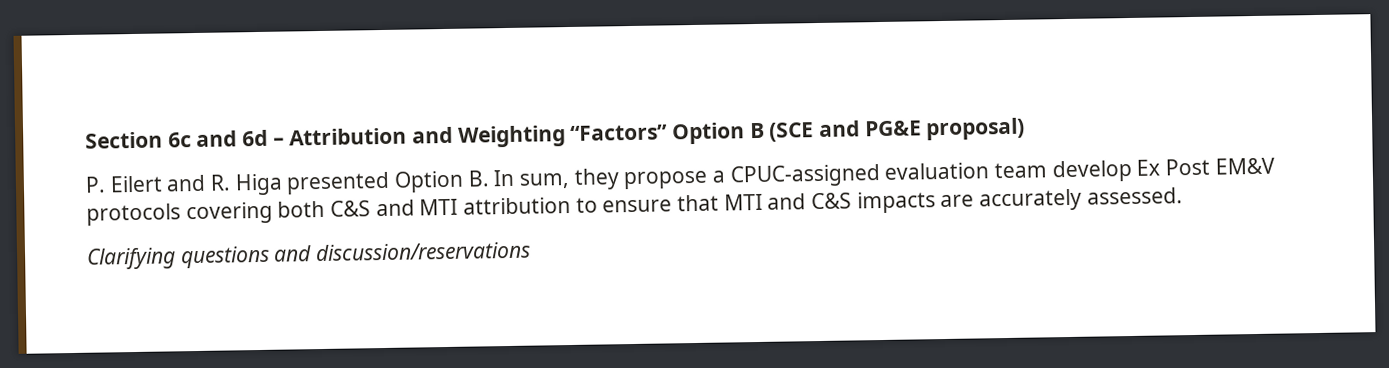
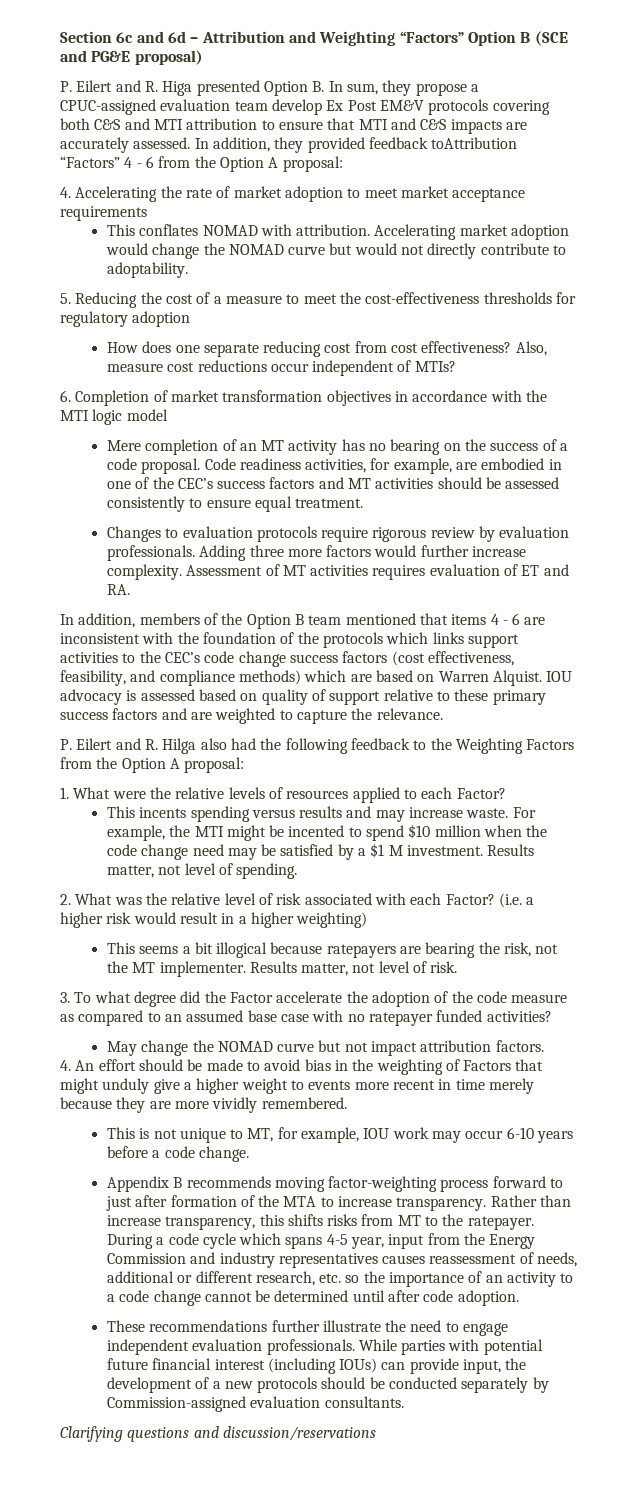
(1183, 196) none -> [194,137,518,153] [60,156,343,172] [60,186,526,202] [60,206,147,221] [106,224,570,240] [105,243,567,259] [106,262,188,278] [60,292,576,308] [60,311,191,327] [106,341,547,357] [106,360,456,376] [60,390,547,406] [60,409,168,425] [106,439,569,455] [106,458,562,474] [106,477,560,489] [106,496,364,512] [106,526,570,542] [106,545,527,561] [106,564,569,580] [106,584,130,595] [60,613,546,629] [60,632,519,648] [60,651,514,667] [60,670,573,686] [60,689,546,705] [60,708,443,724] [60,738,575,754] [60,757,245,773] [60,787,506,803] [106,806,536,822] [106,824,548,841] [106,843,535,860] [106,863,298,879] [60,893,535,908] [60,912,368,928] [106,942,559,958] [106,961,458,977] [60,991,568,1007] [60,1010,552,1026] [106,1040,544,1056] [60,1059,544,1075] [60,1078,534,1094] [60,1097,347,1113] [106,1127,574,1143] [106,1146,249,1162] [106,1176,564,1192] [105,1195,572,1211] [106,1214,534,1230] [106,1233,536,1249] [106,1252,578,1268] [106,1271,574,1287] [106,1290,519,1306] [106,1320,509,1336] [106,1339,543,1355] [106,1358,527,1374] [106,1377,549,1393] [106,1396,404,1412] In addition, they provided feedback toAttribution “Factors” 4 - 6 from the Option A proposal: // 4. Accelerating the rate of market adoption to meet market acceptance requirements // This conflates NOMAD with attribution. Accelerating market adoption would change the NOMAD curve but would not directly contribute to adoptability. // 5. Reducing the cost of a measure to meet the cost-effectiveness thresholds for regulatory adoption // How does one separate reducing cost from cost effectiveness? Also, measure cost reductions occur independent of MTIs? // 6. Completion of market transformation objectives in accordance with the MTI logic model // Mere completion of an MT activity has no bearing on the success of a code proposal. Code readiness activities, for example, are embodied in one of the CEC’s success factors and MT activities should be assessed consistently to ensure equal treatment. // Changes to evaluation protocols require rigorous review by evaluation professionals. Adding three more factors would further increase complexity. Assessment of MT activities requires evaluation of ET and RA. // In addition, members of the Option B team mentioned that items 4 - 6 are inconsistent with the foundation of the protocols which links support activities to the CEC’s code change success factors (cost effectiveness, feasibility, and compliance methods) which are based on Warren Alquist. IOU advocacy is assessed based on quality of support relative to these primary success factors and are weighted to capture the relevance. // P. Eilert and R. Hilga also had the following feedback to the Weighting Factors from the Option A proposal: // 1. What were the relative levels of resources applied to each Factor? // This incents spending versus results and may increase waste. For example, the MTI might be incented to spend $10 million when the code change need may be satisfied by a $1 M investment. Results matter, not level of spending. // 2. What was the relative level of risk associated with each Factor? (i.e. a higher risk would result in a higher weighting) // This seems a bit illogical because ratepayers are bearing the risk, not the MT implementer. Results matter, not level of risk. // 3. To what degree did the Factor accelerate the adoption of the code measure as compared to an assumed base case with no ratepayer funded activities? // May change the NOMAD curve but not impact attribution factors. // 4. An effort should be made to avoid bias in the weighting of Factors that might unduly give a higher weight to events more recent in time merely because they are more vividly remembered. // This is not unique to MT, for example, IOU work may occur 6-10 years before a code change. // Appendix B recommends moving factor-weighting process forward to just after formation of the MTA to increase transparency. Rather than increase transparency, this shifts risks from MT to the ratepayer. During a code cycle which spans 4-5 year, input from the Energy Commission and industry representatives causes reassessment of needs, additional or different research, etc. so the importance of an activity to a code change cannot be determined until after code adoption. // These recommendations further illustrate the need to engage independent evaluation professionals. While parties with potential future financial interest (including IOUs) can provide input, the development of a new protocols should be conducted separately by Commission-assigned evaluation consultants.

